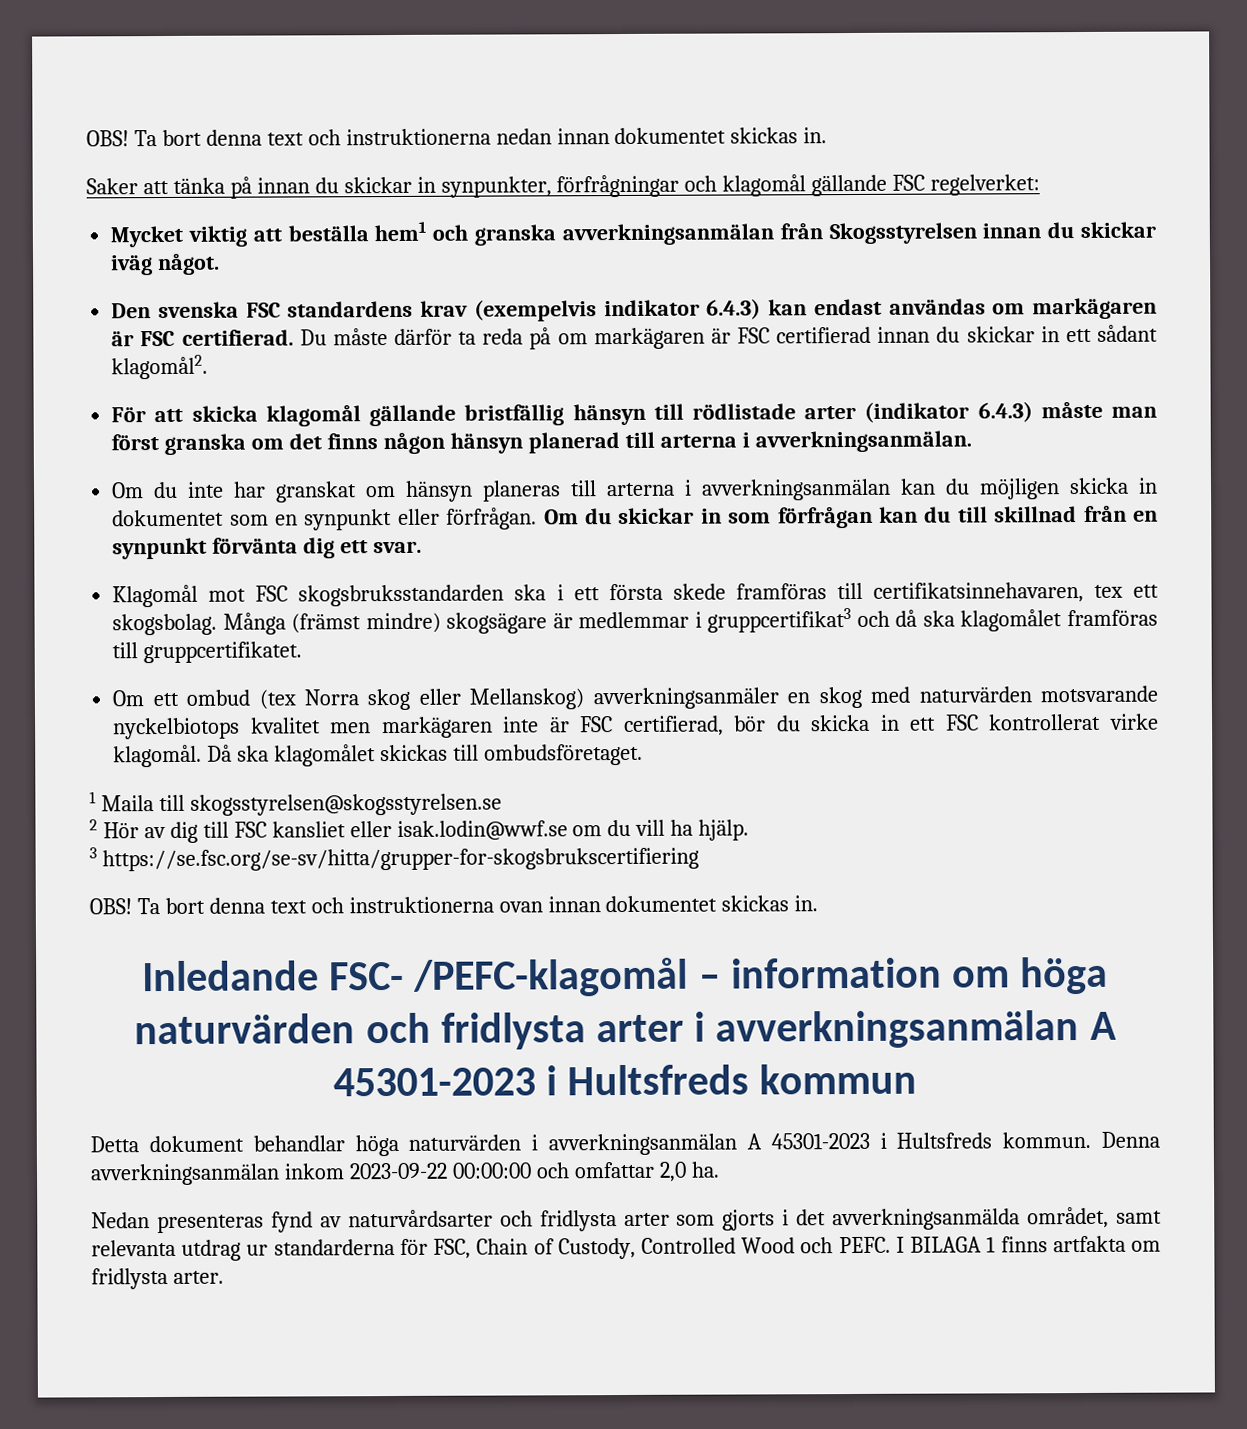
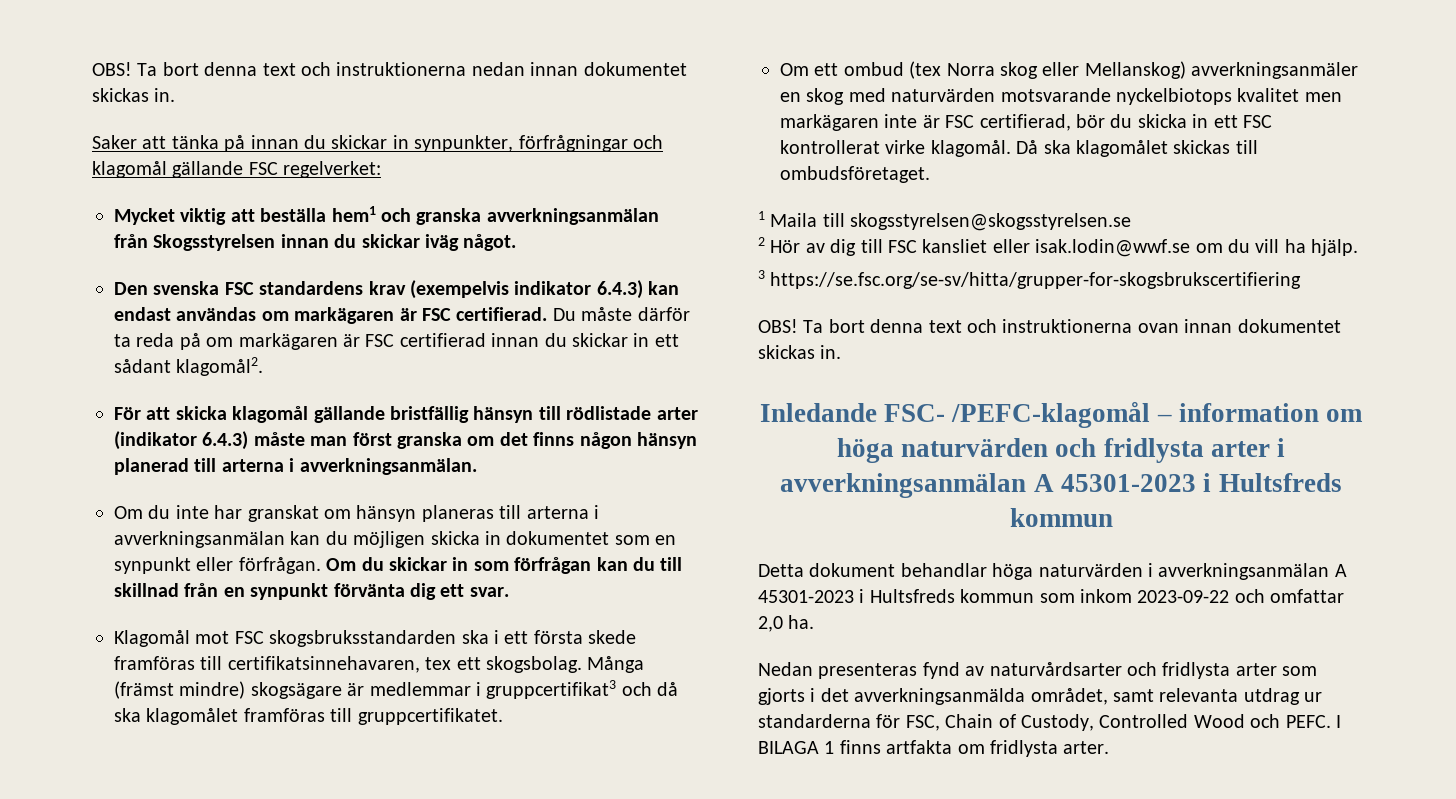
[1002,1131,1161,1149] [90,1163,280,1186] kommun. Denna avverkningsanmälan -> [960,589,1075,603] kommun som
[451,1162,532,1179] 00:00:00 -> (1230, 596) none

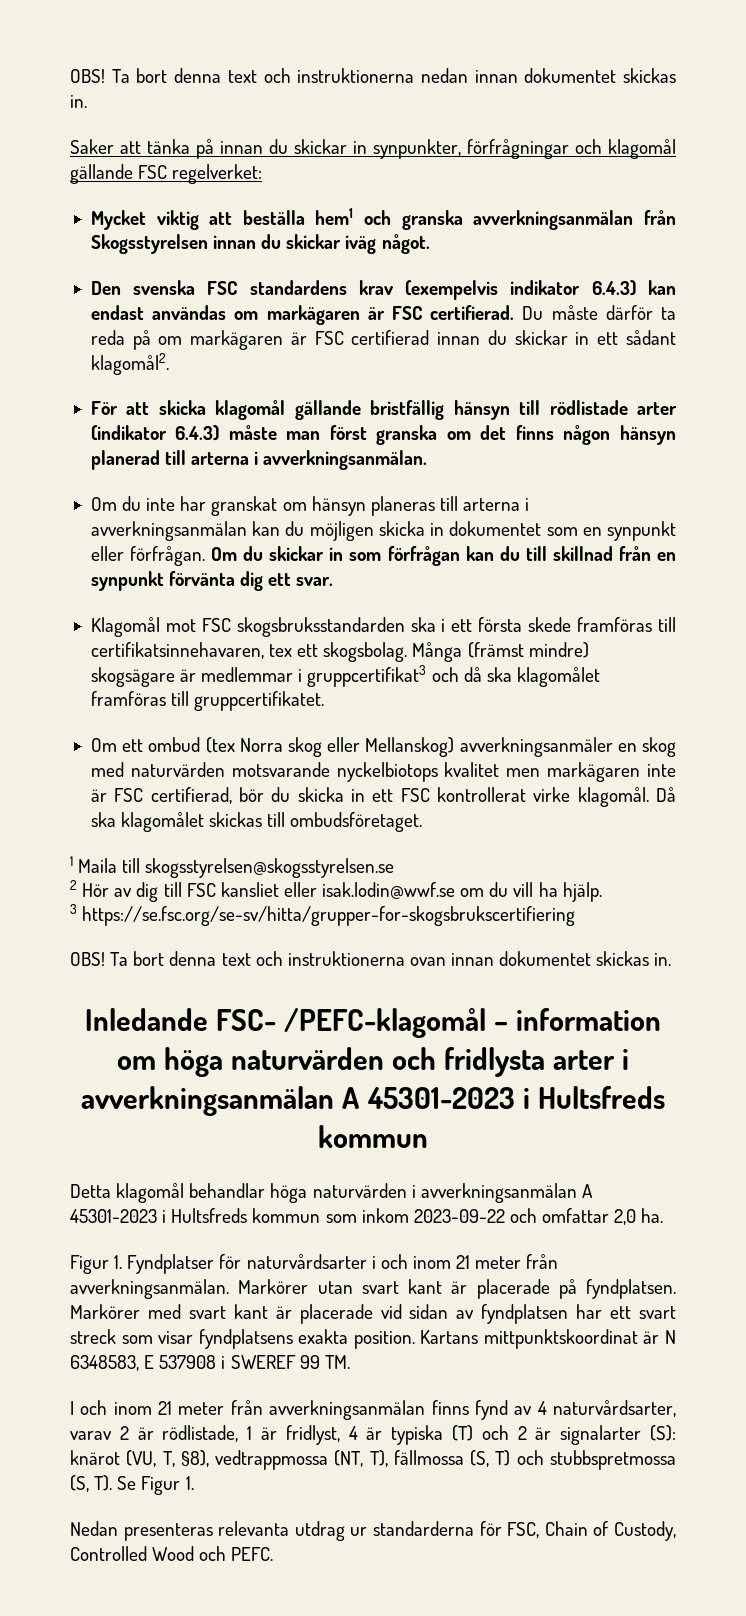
[809,563,896,577] dokument -> [116,1183,185,1203] klagomål
[758,662,1318,679] [758,688,1154,705] Nedan presenteras fynd av naturvårdsarter och fridlysta arter som gjorts i det avverkningsanmälda området, samt -> [70,1254,559,1274] [70,1279,676,1299] [70,1304,676,1324] [70,1329,676,1349] [70,1355,350,1371] [70,1400,676,1420] [70,1425,676,1445] [70,1450,676,1470] [70,1475,194,1495] [70,1521,213,1541] Figur 1. Fyndplatser för naturvårdsarter i och inom 21 meter från avverkningsanmälan. Markörer utan svart kant är placerade på fyndplatsen. Markörer med svart kant är placerade vid sidan av fyndplatsen har ett svart streck som visar fyndplatsens exakta position. Kartans mittpunktskoordinat är N 6348583, E 537908 i SWEREF 99 TM. // I och inom 21 meter från avverkningsanmälan finns fynd av 4 naturvårdsarter, varav 2 är rödlistade, 1 är fridlyst, 4 är typiska (T) och 2 är signalarter (S): knärot (VU, T, §8), vedtrappmossa (NT, T), fällmossa (S, T) och stubbspretmossa (S, T). Se Figur 1. // Nedan presenteras
[1336,715,1341,728] [758,740,1110,757] I BILAGA 1 finns artfakta om fridlysta arter. -> (274, 1554) none

